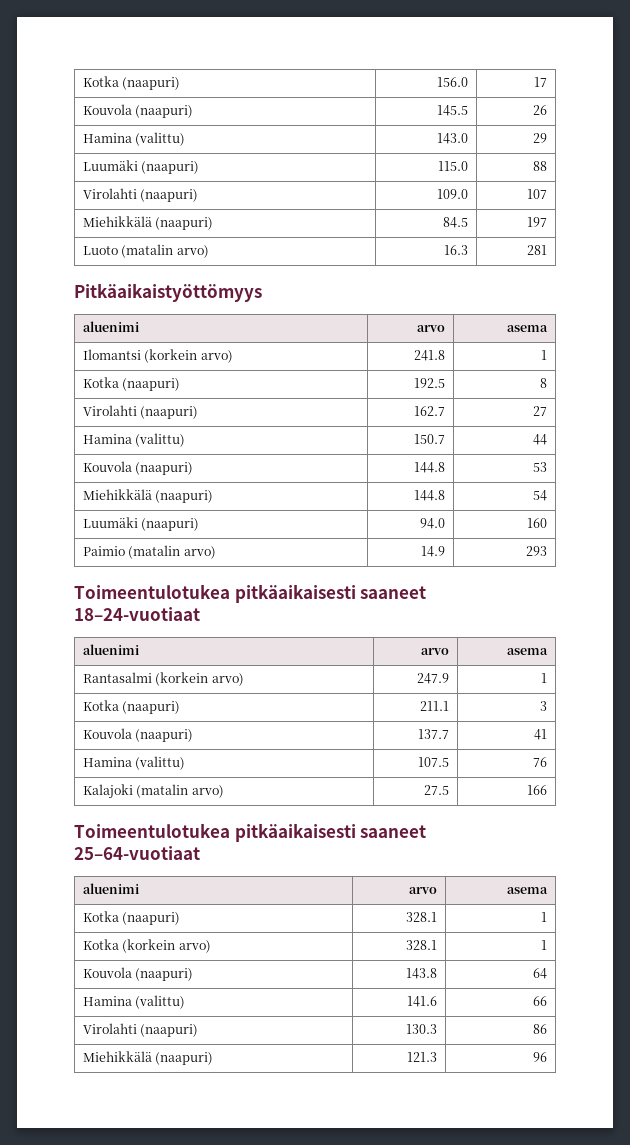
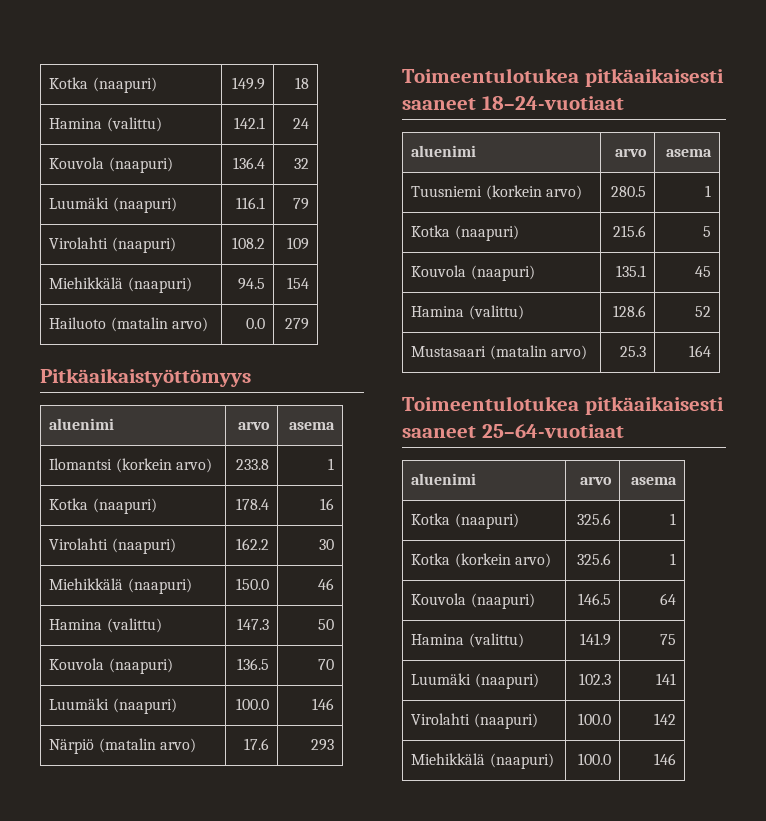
[83,76,181,90] [436,77,468,87] [533,77,547,87] [83,104,194,118] [436,105,468,116] [532,105,547,115] [83,132,186,146] [436,133,468,144] [532,133,547,143] [83,160,200,174] [437,161,468,171] [532,161,547,171] [83,188,199,202] [436,189,468,199] [526,189,547,199] [83,216,214,230] [442,217,468,228] [526,217,547,227] [83,244,209,258] [443,245,468,255] [526,245,547,255] Kotka (naapuri) | 156.0 | 17 // Kouvola (naapuri) | 145.5 | 26 // Hamina (valittu) | 143.0 | 29 // Luumäki (naapuri) | 115.0 | 88 // Virolahti (naapuri) | 109.0 | 107 // Miehikkälä (naapuri) | 84.5 | 197 // Luoto (matalin arvo) | 16.3 | 281 -> [49,77,157,93] [231,77,265,90] [294,77,309,89] [49,117,162,132] [233,117,265,129] [292,118,309,129] [49,157,173,173] [232,157,265,169] [293,158,309,169] [49,197,177,213] [235,197,265,209] [292,198,309,210] [49,237,176,253] [231,237,265,249] [286,237,309,250] [49,277,192,293] [237,278,265,290] [286,277,309,289] [49,317,209,332] [245,318,265,329] [284,318,309,330] Kotka (naapuri) | 149.9 | 18 // Hamina (valittu) | 142.1 | 24 // Kouvola (naapuri) | 136.4 | 32 // Luumäki (naapuri) | 116.1 | 79 // Virolahti (naapuri) | 108.2 | 109 // Miehikkälä (naapuri) | 94.5 | 154 // Hailuoto (matalin arvo) | 0.0 | 279
[413,350,445,361] [540,350,547,360] [83,377,181,391] [413,378,445,388] [539,378,547,388] [83,405,199,419] [413,406,445,416] [532,406,547,416] [83,433,186,447] [413,434,445,444] [532,434,547,445] [83,461,194,475] [413,462,445,473] [532,462,547,472] [83,489,214,503] [413,490,445,501] [532,490,547,501] [83,517,200,531] [419,518,445,529] [526,518,547,528] [83,545,216,559] [420,546,445,557] 241.8 | 1 // Kotka (naapuri) | 192.5 | 8 // Virolahti (naapuri) | 162.7 | 27 // Hamina (valittu) | 150.7 | 44 // Kouvola (naapuri) | 144.8 | 53 // Miehikkälä (naapuri) | 144.8 | 54 // Luumäki (naapuri) | 94.0 | 160 // Paimio (matalin arvo) | 14.9 -> [235,459,269,470] [327,458,334,470] [49,498,157,514] [235,498,269,510] [319,498,334,510] [49,538,176,554] [235,538,269,550] [318,539,334,550] [49,578,192,594] [235,578,269,590] [317,578,334,590] [49,618,162,633] [236,618,269,630] [317,619,334,630] [49,658,173,674] [236,658,269,670] [317,659,334,670] [49,698,177,714] [235,698,269,710] [311,698,334,710] [49,738,197,754] [243,738,269,750] 233.8 | 1 // Kotka (naapuri) | 178.4 | 16 // Virolahti (naapuri) | 162.2 | 30 // Miehikkälä (naapuri) | 150.0 | 46 // Hamina (valittu) | 147.3 | 50 // Kouvola (naapuri) | 136.5 | 70 // Luumäki (naapuri) | 100.0 | 146 // Närpiö (matalin arvo) | 17.6
[83,672,244,686] [416,673,449,684] [540,673,547,683] [83,700,181,714] [419,701,449,711] [539,701,547,711] [83,728,194,742] [417,729,449,739] [533,729,547,740] [83,756,186,770] [417,757,449,767] [532,757,547,767] [83,784,224,799] [423,785,449,795] [526,785,547,795] Rantasalmi (korkein arvo) | 247.9 | 1 // Kotka (naapuri) | 211.1 | 3 // Kouvola (naapuri) | 137.7 | 41 // Hamina (valittu) | 107.5 | 76 // Kalajoki (matalin arvo) | 27.5 | 166 -> [411,185,583,200] [610,186,646,197] [704,185,711,197] [411,225,519,241] [612,225,646,237] [702,226,711,237] [411,265,535,281] [615,265,646,277] [694,266,711,277] [411,305,524,320] [612,305,646,317] [694,306,711,317] [411,345,588,360] [619,346,646,357] [688,345,711,357] Tuusniemi (korkein arvo) | 280.5 | 1 // Kotka (naapuri) | 215.6 | 5 // Kouvola (naapuri) | 135.1 | 45 // Hamina (valittu) | 128.6 | 52 // Mustasaari (matalin arvo) | 25.3 | 164
[405,912,437,922] 328.1 -> [576,513,611,525] 325.6
[405,940,437,950] 328.1 -> [576,553,611,565] 325.6
[405,968,437,979] 143.8 -> [577,593,611,605] 146.5
[406,996,437,1007] [532,996,547,1006] [83,1023,199,1037] [405,1024,437,1034] [532,1024,547,1034] [83,1051,214,1065] [406,1052,437,1062] [532,1052,547,1062] 141.6 | 66 // Virolahti (naapuri) | 130.3 | 86 // Miehikkälä (naapuri) | 121.3 | 96 -> [579,633,611,646] [659,634,676,645] [411,673,539,689] [578,673,611,685] [655,673,676,685] [411,713,538,729] [577,713,611,725] [653,713,676,725] [411,753,554,769] [577,753,611,765] [653,753,676,765] 141.9 | 75 // Luumäki (naapuri) | 102.3 | 141 // Virolahti (naapuri) | 100.0 | 142 // Miehikkälä (naapuri) | 100.0 | 146

